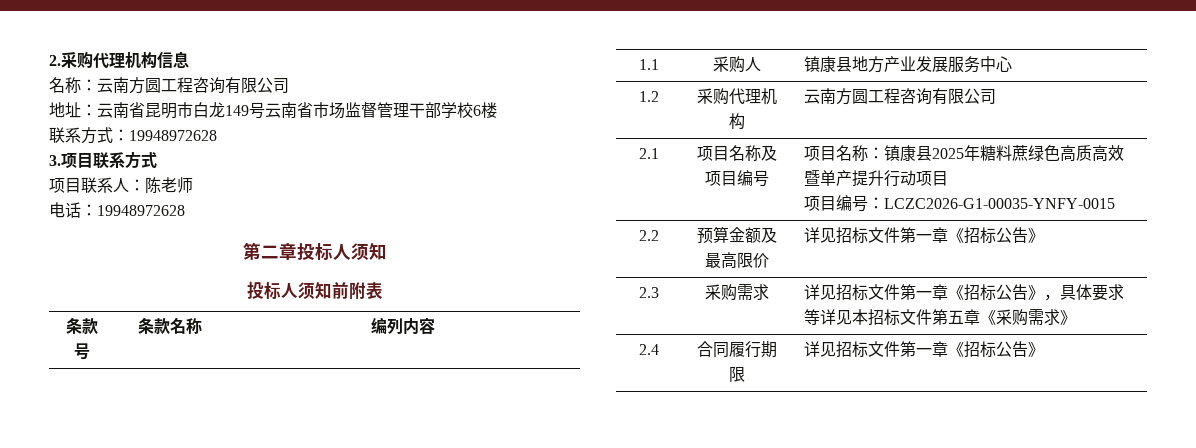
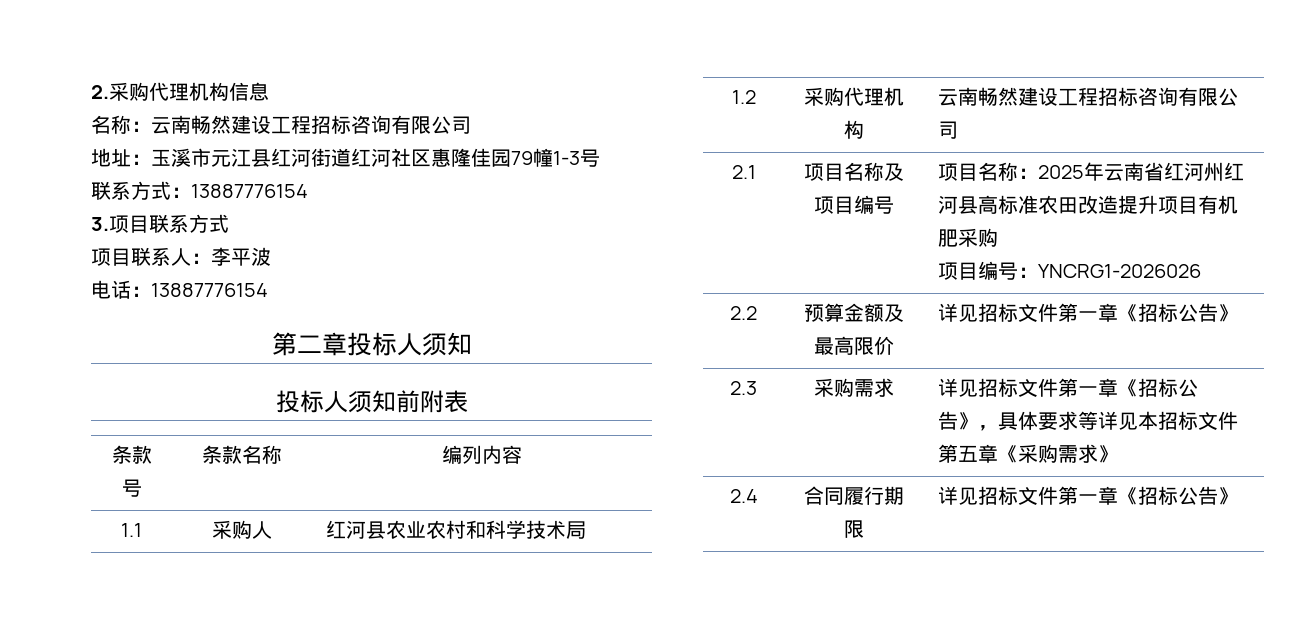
[129,77,193,94] 方圆工程 -> [191,115,351,134] 畅然建设工程招标
[97,102,497,119] 云南省昆明市白龙149号云南省市场监督管理干部学校6楼 -> [151,148,600,167] 玉溪市元江县红河街道红河社区惠隆佳园79幢1-3号
[129,130,217,141] 19948972628 -> [191,184,308,198] 13887776154
[145,177,193,194] 陈老师 -> [211,247,271,266] 李平波
[97,205,185,216] 19948972628 -> [151,283,268,297] 13887776154
[803,56,1012,73] 镇康县地方产业发展服务中心 -> [325,520,586,539] 红河县农业农村和科学技术局
[835,88,900,105] 方圆工程 -> [977,87,1138,106] 畅然建设工程招标
[883,145,1124,162] [803,170,948,187] 镇康县2025年糖料蔗绿色高质高效暨单产提升行动项目 -> [1037,162,1244,182] [937,195,1238,214] [937,228,998,247] 2025年云南省红河州红河县高标准农田改造提升项目有机肥采购
[883,198,1115,209] LCZC2026-G1-00035-YNFY-0015 -> [1037,264,1201,278] YNCRG1-2026026

